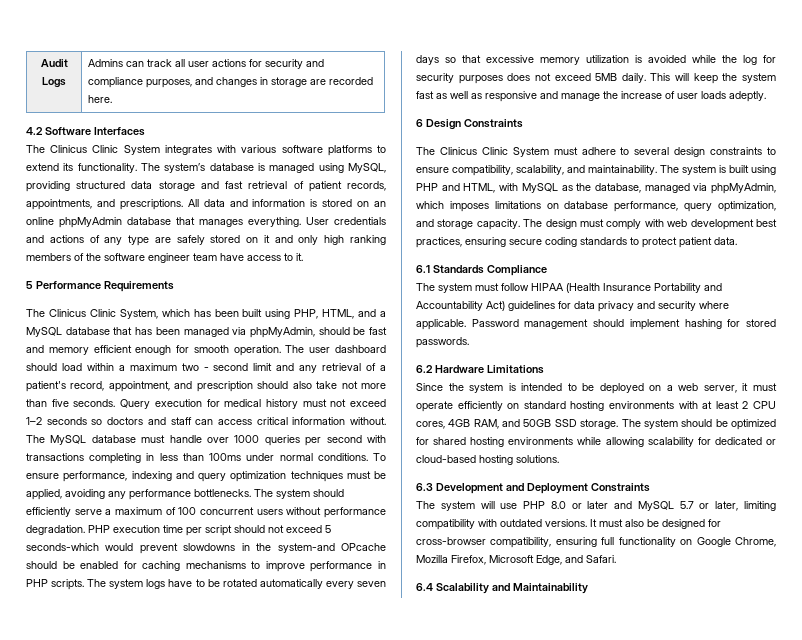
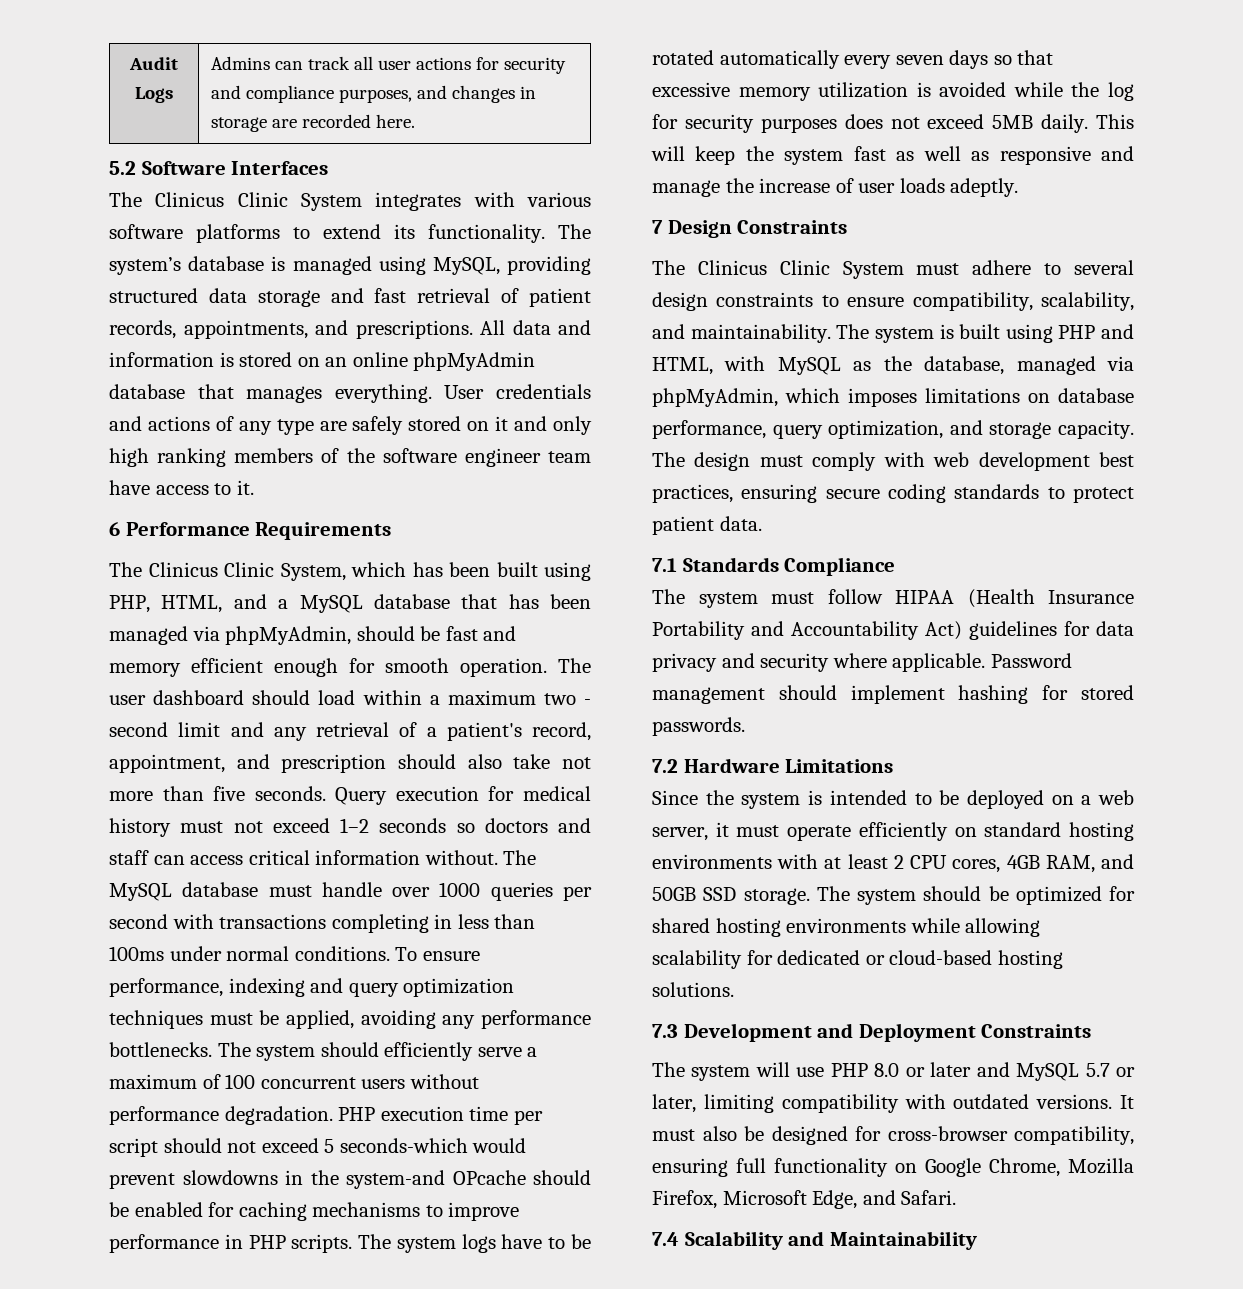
[26,127,43,135] 4.2 -> [109,161,136,175] 5.2
[26,281,33,289] 5 -> [109,522,120,536] 6
[416,119,423,127] 6 -> [652,220,663,234] 7
[416,265,430,273] 6.1 -> [652,558,677,572] 7.1
[416,365,433,373] 6.2 -> [652,759,678,773] 7.2
[416,483,433,491] 6.3 -> [652,1024,678,1038] 7.3
[416,583,433,591] 6.4 -> [652,1232,679,1246] 7.4

